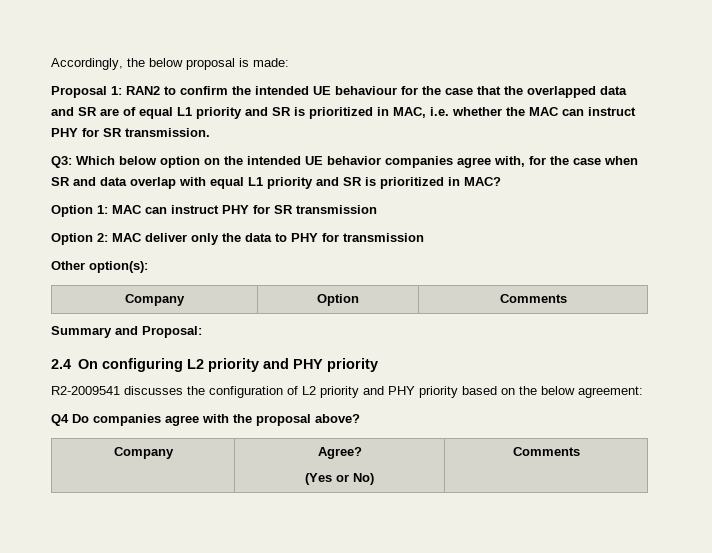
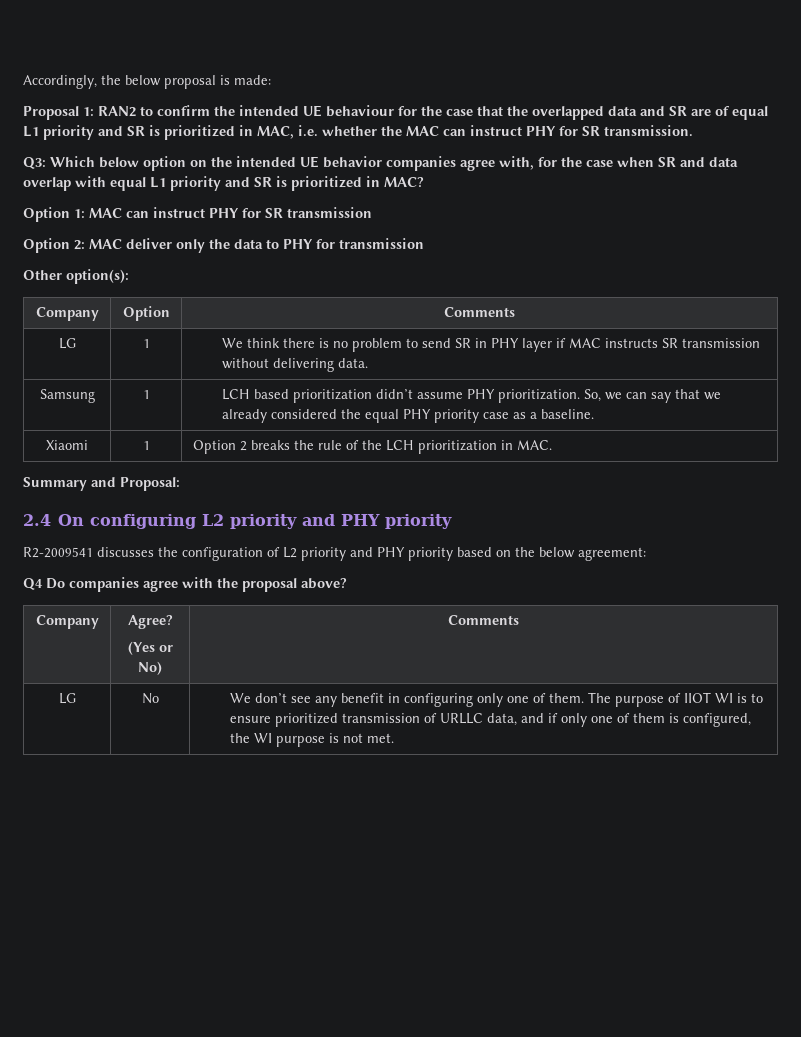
(567, 298) none -> [58,338,76,349] [142,339,150,348] [222,338,761,352] [222,358,369,372] [39,389,95,403] [142,390,150,399] [222,389,722,403] [222,409,595,423] [46,440,88,450] [142,441,150,450] [192,440,552,454] // LG | 1 | We think there is no problem to send SR in PHY layer if MAC instructs SR transmission without delivering data. // Samsung | 1 | LCH based prioritization didn’t assume PHY prioritization. So, we can say that we already considered the equal PHY priority case as a baseline. // Xiaomi | 1 | Option 2 breaks the rule of the LCH prioritization in MAC.
(580, 451) none -> [58,693,76,704] [141,693,159,704] [230,692,764,707] [230,713,752,727] [230,733,395,747] // LG | No | We don’t see any benefit in configuring only one of them. The purpose of IIOT WI is to ensure prioritized transmission of URLLC data, and if only one of them is configured, the WI purpose is not met.

